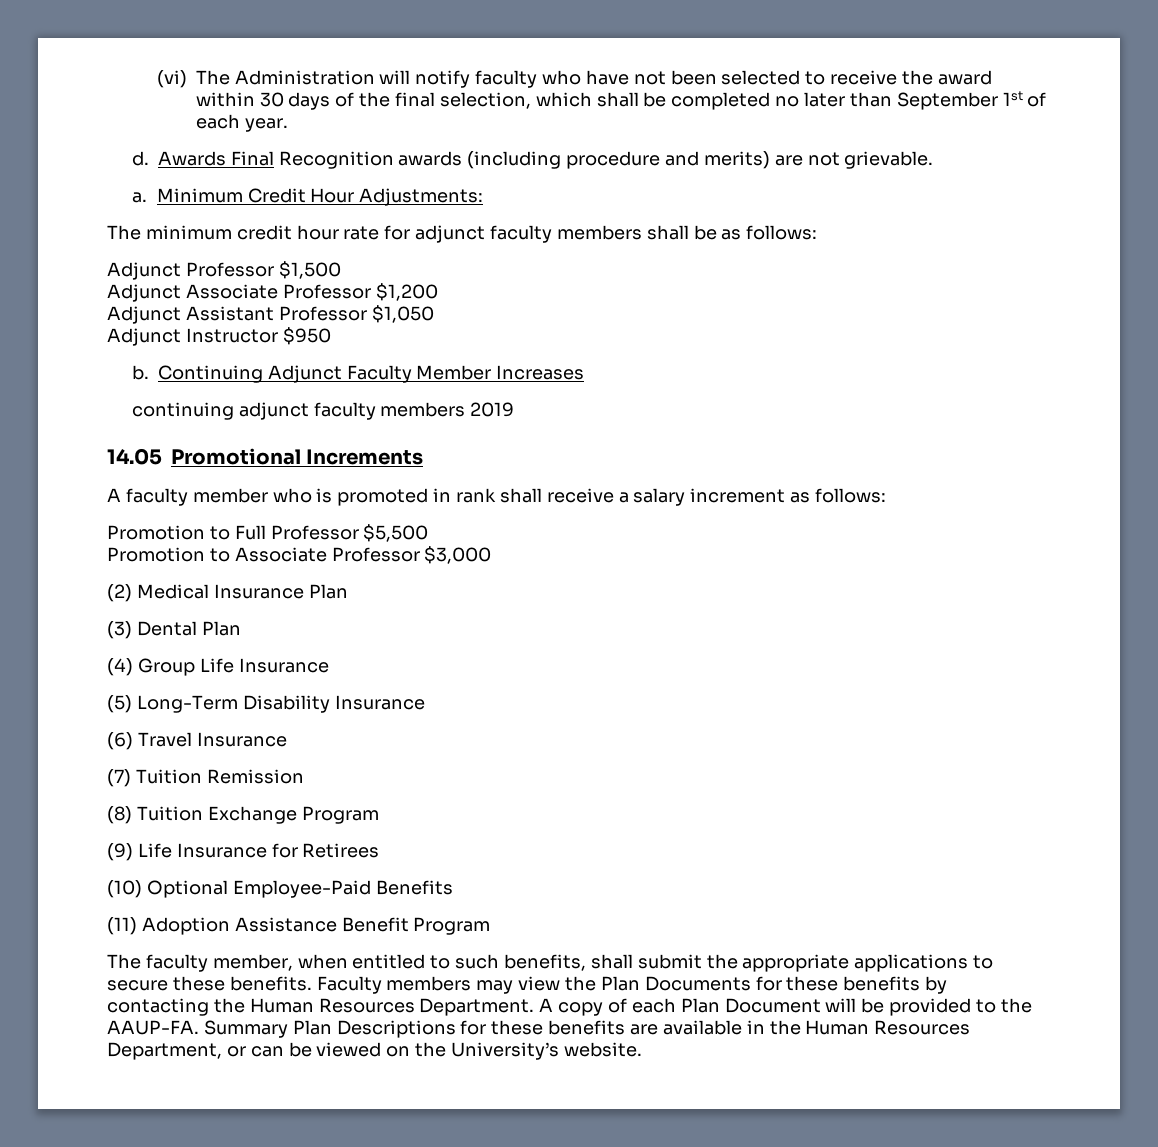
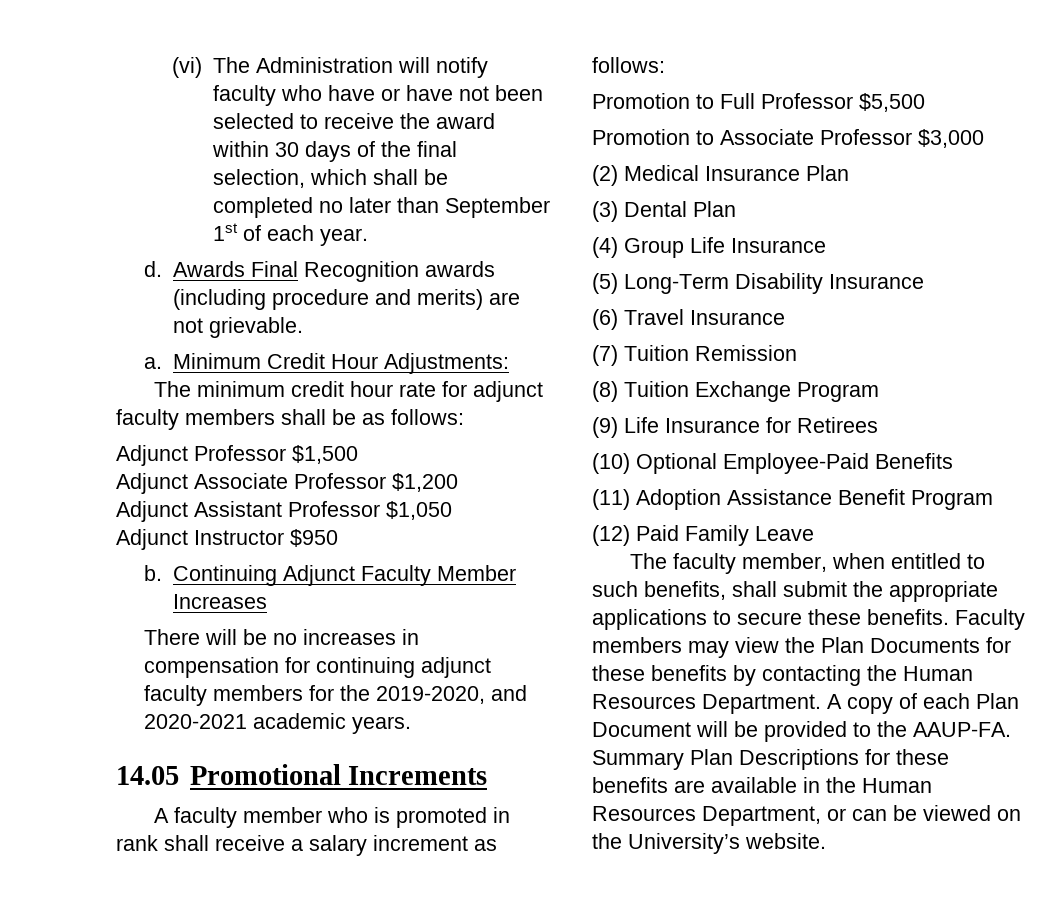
(629, 77) none -> [380,85,453,101] or have
[131,402,515,420] continuing adjunct faculty members 2019 -> [143,629,419,645] [143,657,491,678] [143,685,527,706] [143,713,411,734] There will be no increases in compensation for continuing adjunct faculty members for the 2019-2020, and 2020-2021 academic years.
(491, 926) none -> [592,525,814,546] // (12) Paid Family Leave

